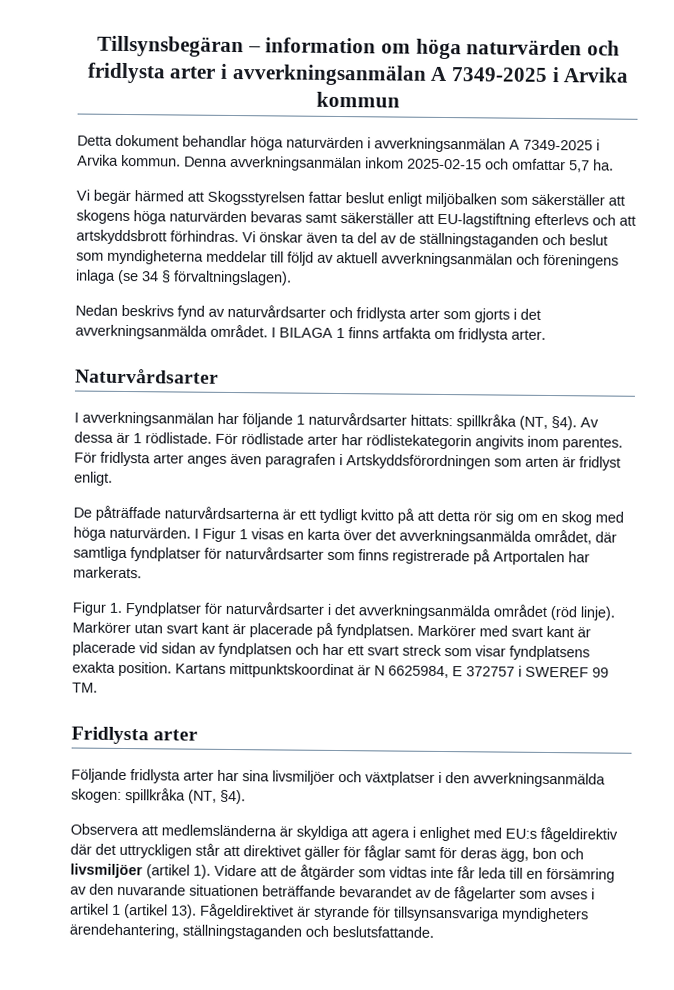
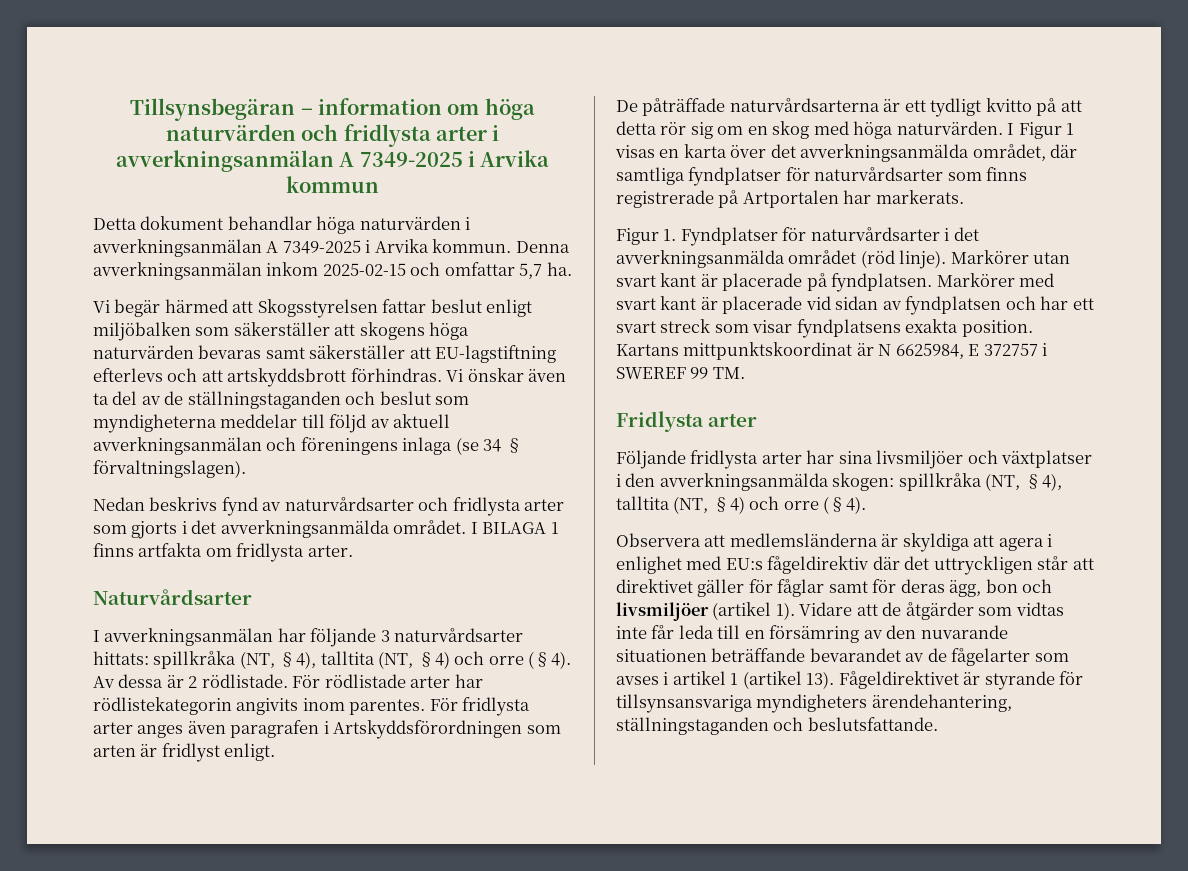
[296,414,305,425] 1 -> [380,630,390,642] 3
[551,416,577,431] §4). -> [279,651,572,669] §4), talltita (NT, §4) och orre (§4).
[133,433,142,444] 1 -> [188,676,198,688] 2
[220,789,246,805] §4). -> [1024,473,1062,491] [616,496,867,514] §4), talltita (NT, §4) och orre (§4).

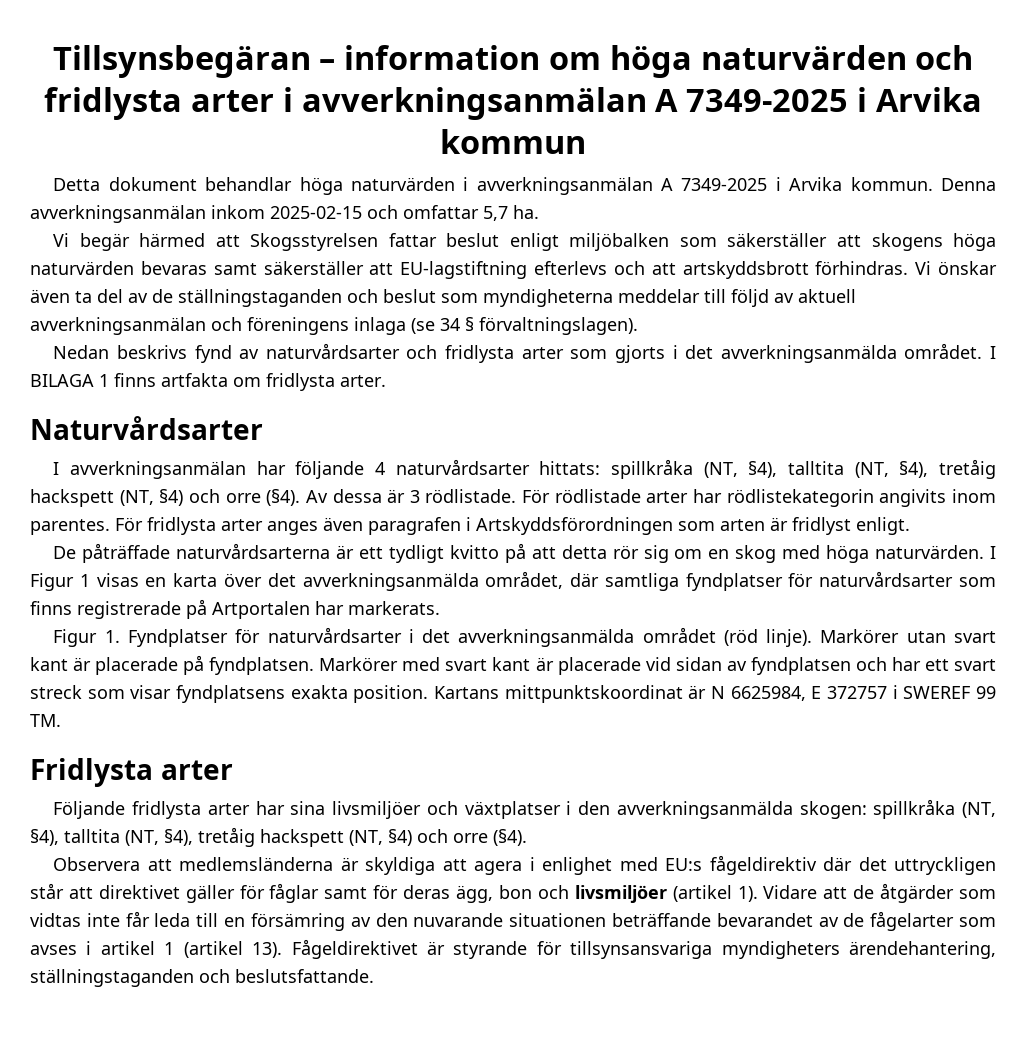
[380,630,390,642] 3 -> [375,462,386,475] 4
(414, 660) none -> [899,459,997,479] [30,489,154,507] §4), tretåig hackspett (NT,
[188,676,198,688] 2 -> [409,490,420,503] 3
(709, 505) none -> [164,827,383,847] §4), tretåig hackspett (NT,

